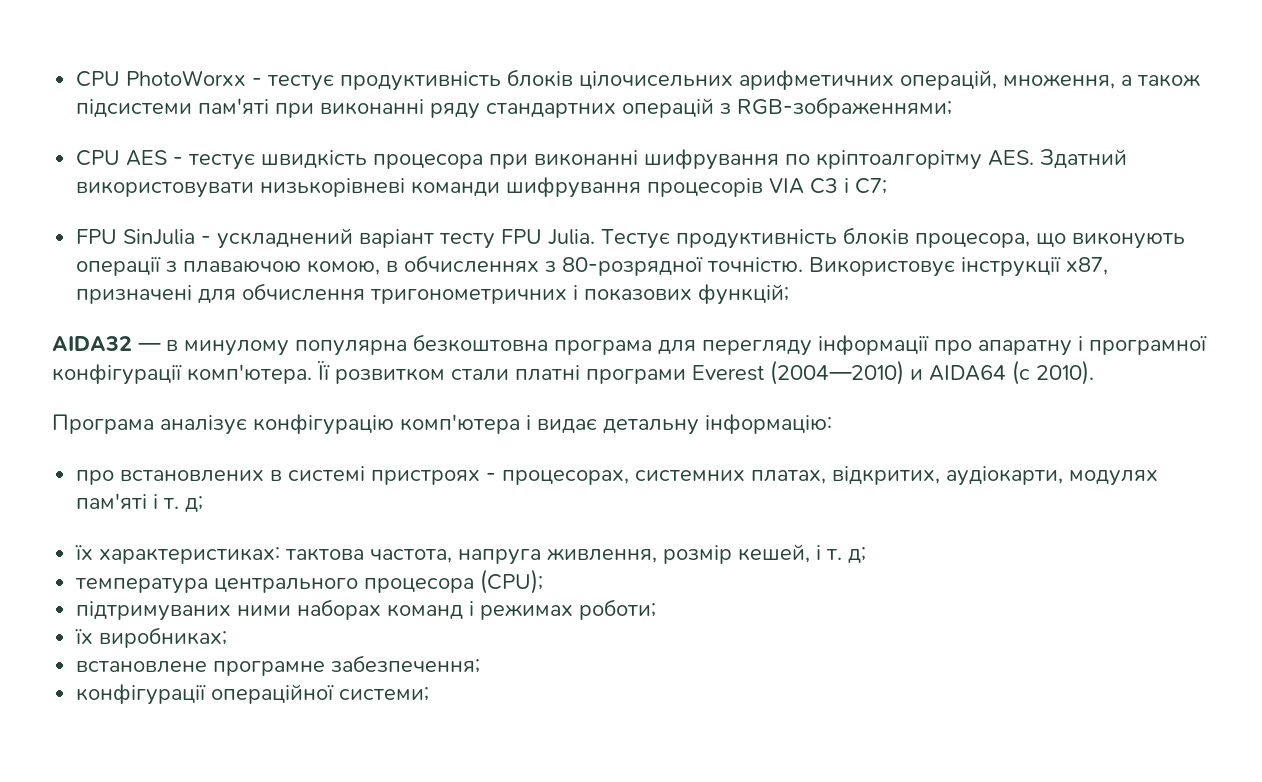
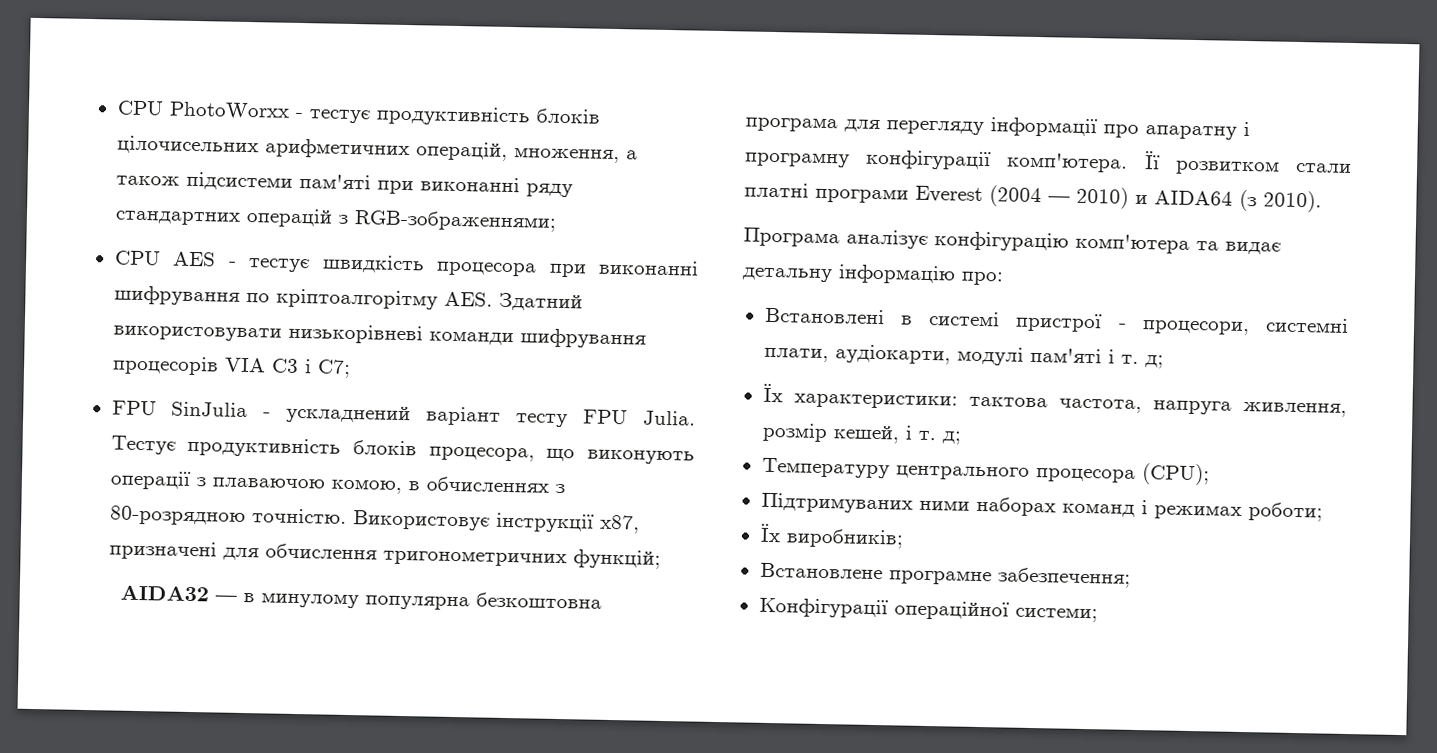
[562,257,704,276] 80-розрядної -> [109,505,246,527] 80-розрядною
[573,285,693,301] і показових -> (567, 559) none
[1089,336,1207,355] програмної -> [745,152,850,168] програмну
[770,360,904,385] (2004—2010) -> [989,185,1129,209] (2004 — 2010)
[1012,360,1030,385] (с -> [1239,189,1257,212] (з
[526,415,531,430] і -> [1196,241,1219,251] та
[705,414,832,434] [76,466,1159,486] інформацію: // про встановлених в системі пристроях - процесорах, системних платах, відкритих, аудіокарти, модулях -> [838,264,1004,286] [764,307,1349,336] [763,344,1024,366] інформацію про: // Встановлені в системі пристрої - процесори, системні плати, аудіокарти, модулі
[75,545,281,564] їх характеристиках: -> [762,383,958,410] Їх характеристики:
[75,578,209,594] температура -> [761,457,890,479] Температуру
[76,601,232,621] підтримуваних -> [760,492,913,514] Підтримуваних
[75,627,228,648] [76,661,208,673] їх виробниках; // встановлене -> [759,523,904,549] [759,562,883,580] Їх виробників; // Встановлене
[76,684,207,705] конфігурації -> [758,597,889,619] Конфігурації

